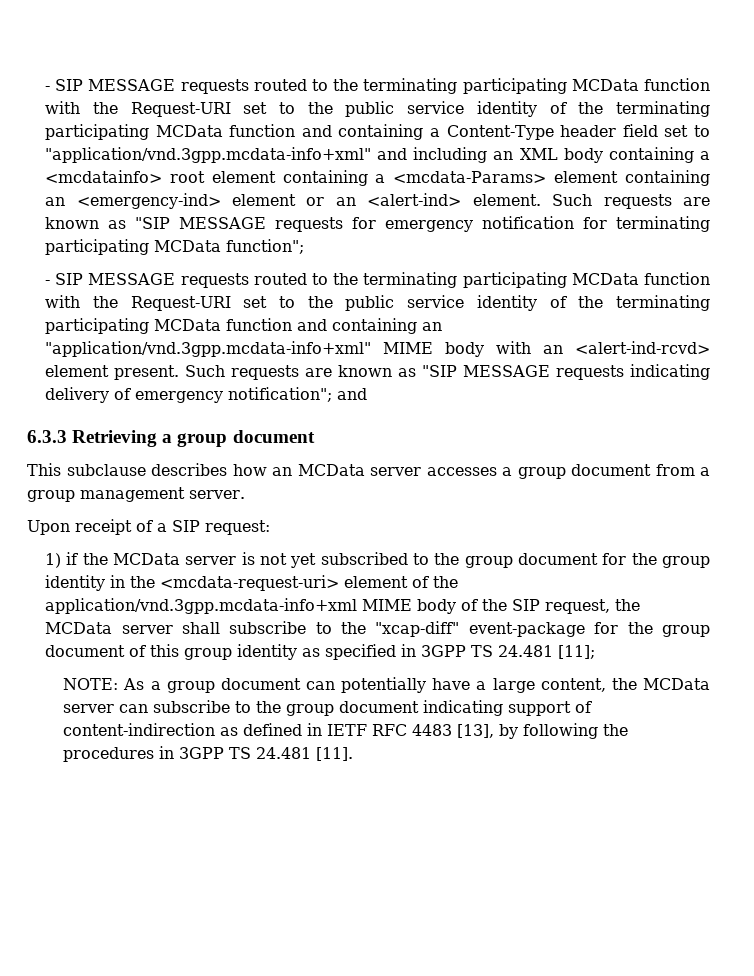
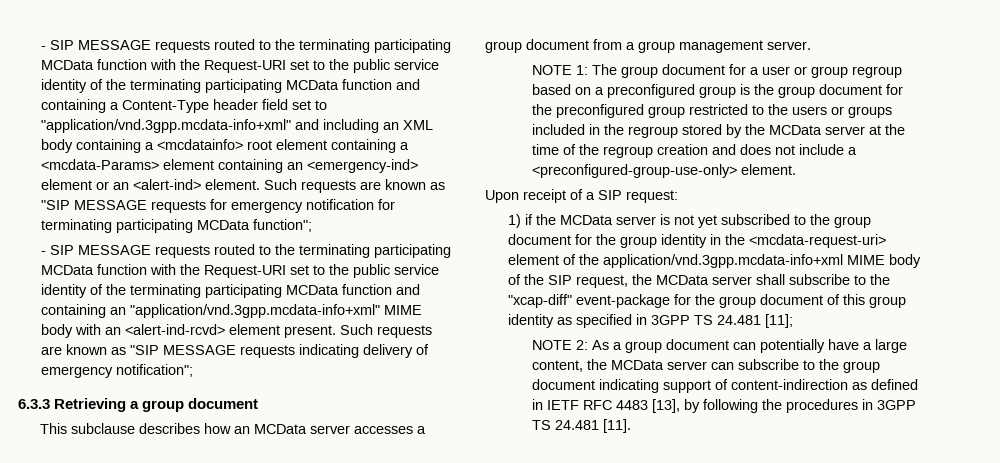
[337,388,368,400] and -> (194, 370) none
(245, 494) none -> [531,64,902,78] [531,84,903,98] [531,104,892,118] [531,124,905,138] [531,144,857,158] [531,164,796,178] // NOTE 1: The group document for a user or group regroup based on a preconfigured group is the group document for the preconfigured group restricted to the users or groups included in the regroup stored by the MCData server at the time of the regroup creation and does not include a <preconfigured-group-use-only> element.
[63,678,119,690] NOTE: -> [531,340,588,350] NOTE 2:

